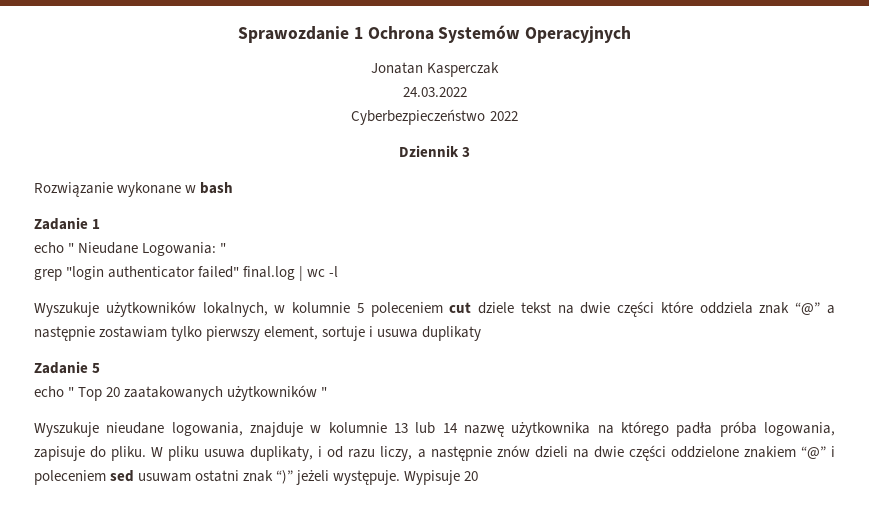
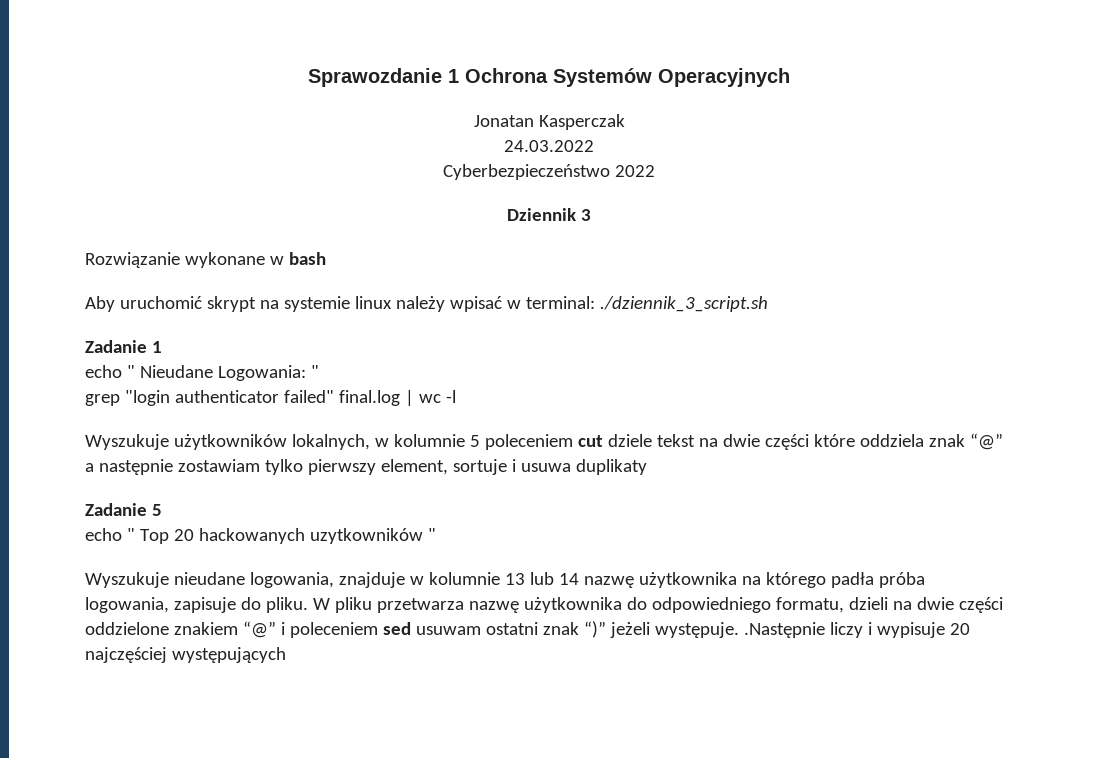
(234, 188) none -> [85,296,768,312] // Aby uruchomić skrypt na systemie linux należy wpisać w terminal: ./dziennik_3_script.sh
[124,385,318,401] zaatakowanych użytkowników -> [198,528,423,544] hackowanych uzytkowników
[204,445,530,461] usuwa duplikaty, i od razu liczy, a następnie znów -> [376,597,844,613] przetwarza nazwę użytkownika do odpowiedniego formatu,
[404,470,479,485] Wypisuje 20 -> [743,622,970,638] [85,647,286,663] .Następnie liczy i wypisuje 20 najczęściej występujących

